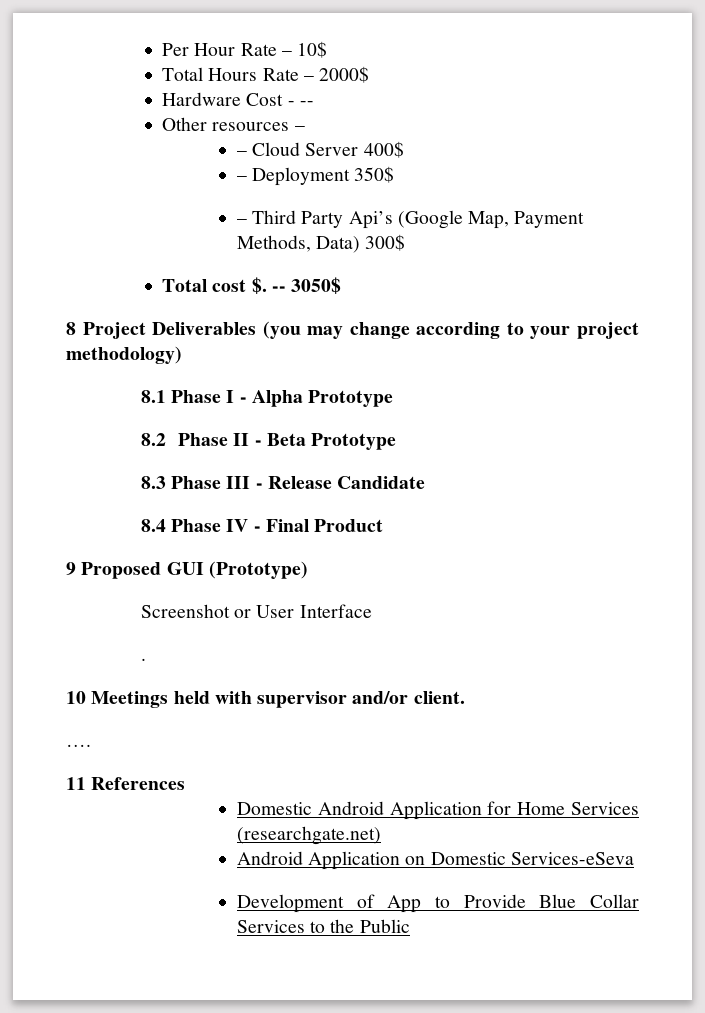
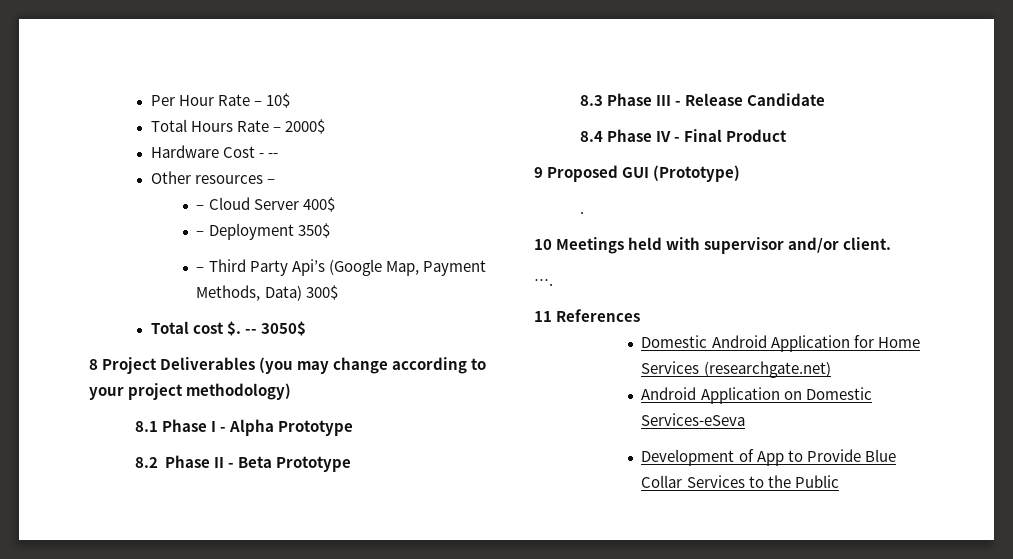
[140,604,372,618] // Screenshot or User Interface -> (741, 173) none

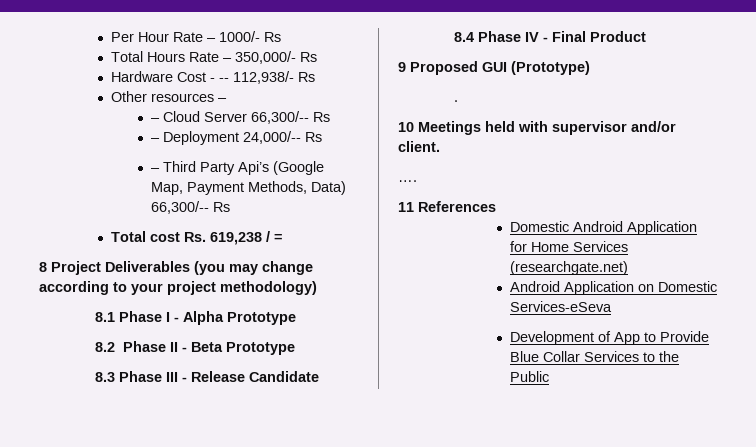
[266,93,291,108] 10$ -> [218,31,281,42] 1000/- Rs
[285,119,326,134] 2000$ -> [234,51,317,64] 350,000/- Rs
(279, 155) none -> [232,71,315,84] 112,938/- Rs
[302,197,335,212] 400$ -> [250,111,330,124] 66,300/-- Rs
[297,223,330,238] 350$ -> [242,131,322,144] 24,000/-- Rs
[305,285,338,300] 300$ -> [150,201,230,214] 66,300/-- Rs
[227,321,307,336] $. -- 3050$ -> [183,231,282,245] Rs. 619,238 / =

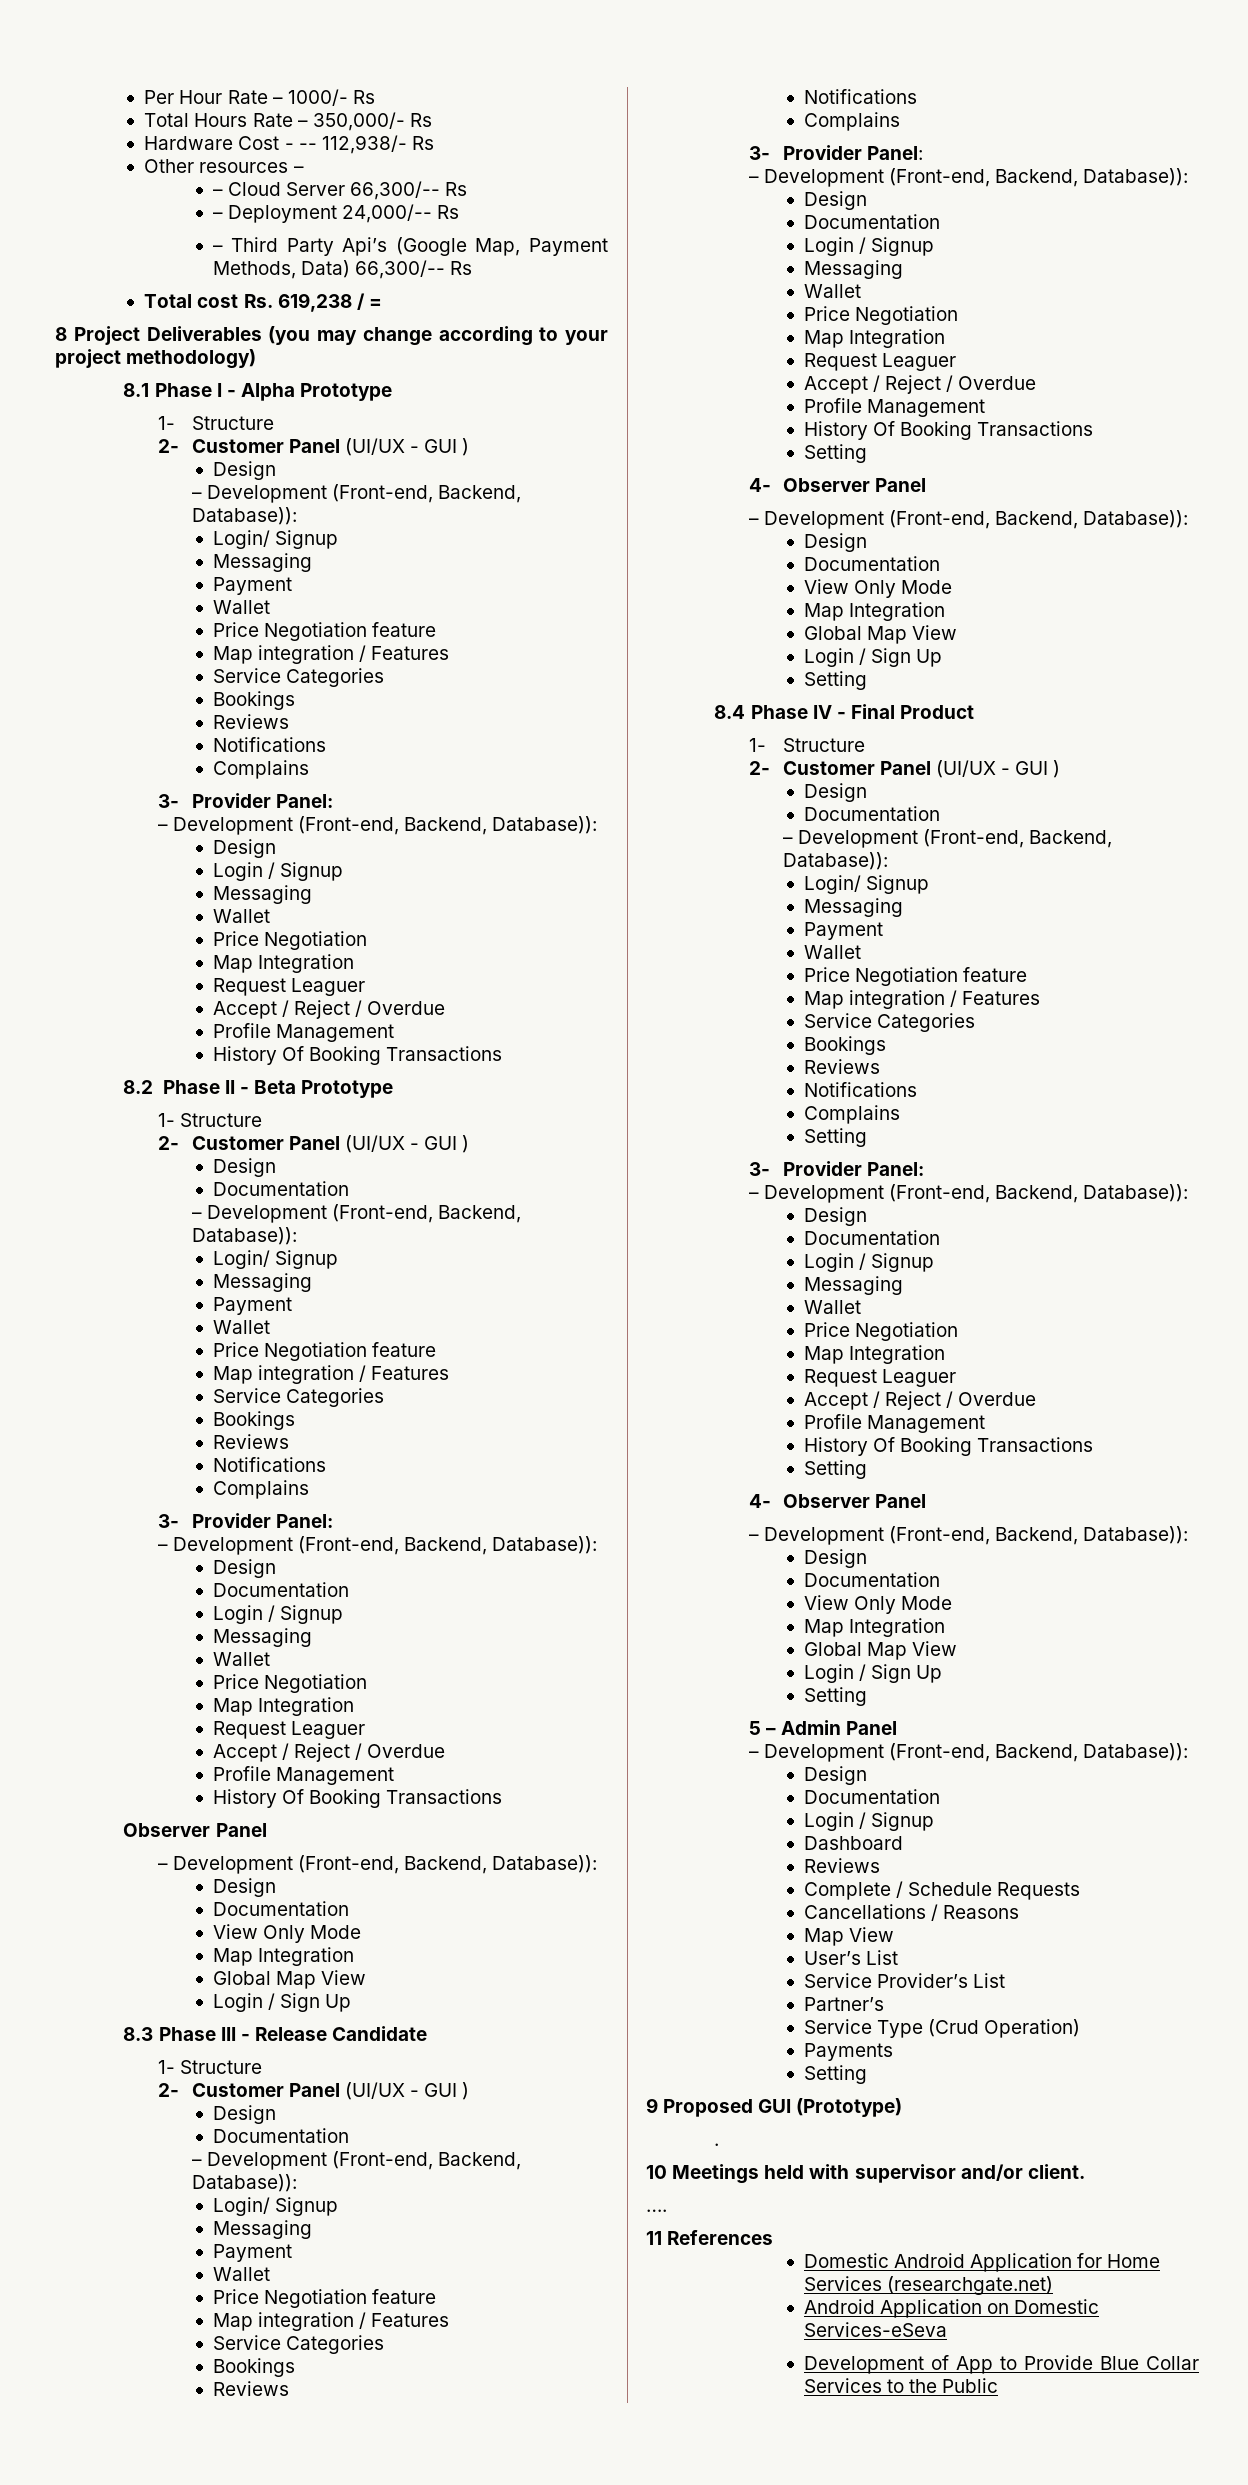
(296, 318) none -> [157,416,274,430] [157,438,470,456] [212,461,276,480] [191,484,522,503] [191,507,297,525] [212,530,338,549] [212,553,312,572] [212,577,292,595] [212,600,270,614] [212,622,436,641] [212,645,450,664] [212,668,384,687] [212,691,295,710] [212,714,289,729] [212,737,326,752] [212,760,309,779] [157,793,333,808] [157,816,598,835] [212,839,276,858] [212,862,343,881] [212,885,312,904] [212,909,270,923] [212,931,367,950] [212,954,354,973] [212,978,365,996] [212,1000,446,1019] [212,1023,394,1042] [212,1046,503,1065] // 1- Structure // 2- Customer Panel (UI/UX - GUI ) // Design // – Development (Front-end, Backend, Database)): // Login/ Signup // Messaging // Payment // Wallet // Price Negotiation feature // Map integration / Features // Service Categories // Bookings // Reviews // Notifications // Complains // 3- Provider Panel: // – Development (Front-end, Backend, Database)): // Design // Login / Signup // Messaging // Wallet // Price Negotiation // Map Integration // Request Leaguer // Accept / Reject / Overdue // Profile Management // History Of Booking Transactions
(295, 348) none -> [157,1113,262,1127] [157,1135,470,1153] [212,1158,276,1177] [212,1181,349,1196] [191,1204,522,1223] [191,1227,297,1245] [212,1250,338,1269] [212,1273,312,1292] [212,1297,292,1315] [212,1320,270,1334] [212,1342,436,1361] [212,1365,450,1384] [212,1388,384,1407] [212,1411,295,1430] [212,1434,289,1449] [212,1457,326,1472] [212,1480,309,1499] [157,1513,333,1528] [157,1536,598,1555] [212,1559,276,1578] [212,1582,349,1597] [212,1605,343,1624] [212,1628,312,1647] [212,1652,270,1666] [212,1674,367,1693] [212,1697,354,1716] [212,1721,365,1739] [212,1743,446,1762] [212,1766,394,1785] [212,1789,503,1808] [123,1823,267,1837] [157,1855,598,1874] [212,1878,276,1897] [212,1901,349,1916] [212,1924,361,1943] [212,1947,354,1966] [212,1970,366,1989] [212,1993,352,2012] // 1- Structure // 2- Customer Panel (UI/UX - GUI ) // Design // Documentation // – Development (Front-end, Backend, Database)): // Login/ Signup // Messaging // Payment // Wallet // Price Negotiation feature // Map integration / Features // Service Categories // Bookings // Reviews // Notifications // Complains // 3- Provider Panel: // – Development (Front-end, Backend, Database)): // Design // Documentation // Login / Signup // Messaging // Wallet // Price Negotiation // Map Integration // Request Leaguer // Accept / Reject / Overdue // Profile Management // History Of Booking Transactions // Observer Panel // – Development (Front-end, Backend, Database)): // Design // Documentation // View Only Mode // Map Integration // Global Map View // Login / Sign Up
(319, 376) none -> [157,2060,262,2074] [157,2082,470,2100] [212,2105,276,2124] [212,2128,349,2143] [191,2151,522,2170] [191,2174,297,2192] [212,2197,338,2216] [212,2220,312,2239] [212,2244,292,2262] [212,2267,270,2281] [212,2289,436,2308] [212,2312,450,2331] [212,2335,384,2354] [212,2358,295,2377] [212,2381,289,2396] [803,89,917,104] [803,112,900,131] [748,145,923,160] [748,168,1189,187] [803,191,867,210] [803,214,940,229] [803,237,934,256] [803,260,903,279] [803,284,861,298] [803,306,958,325] [803,329,945,348] [803,353,956,371] [803,375,1037,394] [803,398,985,417] [803,421,1094,440] [803,444,867,463] [748,478,926,492] [748,510,1189,529] [803,533,867,552] [803,556,940,571] [803,579,952,598] [803,602,945,621] [803,625,957,644] [803,648,943,667] [803,671,867,690] // 1- Structure // 2- Customer Panel (UI/UX - GUI ) // Design // Documentation // – Development (Front-end, Backend, Database)): // Login/ Signup // Messaging // Payment // Wallet // Price Negotiation feature // Map integration / Features // Service Categories // Bookings // Reviews // Notifications // Complains // 3- Provider Panel: // – Development (Front-end, Backend, Database)): // Design // Documentation // Login / Signup // Messaging // Wallet // Price Negotiation // Map Integration // Request Leaguer // Accept / Reject / Overdue // Profile Management // History Of Booking Transactions // Setting // 4- Observer Panel // – Development (Front-end, Backend, Database)): // Design // Documentation // View Only Mode // Map Integration // Global Map View // Login / Sign Up // Setting
(646, 36) none -> [748,738,865,752] [748,760,1061,778] [803,783,867,802] [803,806,940,821] [782,829,1113,848] [782,852,888,870] [803,875,929,894] [803,898,903,917] [803,922,883,940] [803,945,861,959] [803,967,1027,986] [803,990,1041,1009] [803,1013,975,1032] [803,1036,886,1055] [803,1059,880,1074] [803,1082,917,1097] [803,1105,900,1124] [803,1128,867,1147] [748,1161,924,1176] [748,1184,1189,1203] [803,1207,867,1226] [803,1230,940,1245] [803,1253,934,1272] [803,1276,903,1295] [803,1300,861,1314] [803,1322,958,1341] [803,1345,945,1364] [803,1369,956,1387] [803,1391,1037,1410] [803,1414,985,1433] [803,1437,1094,1456] [803,1460,867,1479] [748,1494,926,1508] [748,1526,1189,1545] [803,1549,867,1568] [803,1572,940,1587] [803,1595,952,1614] [803,1618,945,1637] [803,1641,957,1660] [803,1664,943,1683] [803,1687,867,1706] [748,1720,898,1735] [748,1743,1189,1762] [803,1766,867,1785] [803,1789,940,1804] [803,1812,934,1831] [803,1836,903,1850] [803,1858,880,1873] [803,1881,1081,1900] [803,1904,1019,1921] [803,1927,894,1946] [803,1950,898,1965] [803,1973,1005,1988] [803,1997,884,2011] [803,2019,1081,2038] [803,2043,893,2061] [803,2065,867,2084] // 1- Structure // 2- Customer Panel (UI/UX - GUI ) // Design // Documentation // – Development (Front-end, Backend, Database)): // Login/ Signup // Messaging // Payment // Wallet // Price Negotiation feature // Map integration / Features // Service Categories // Bookings // Reviews // Notifications // Complains // Setting // 3- Provider Panel: // – Development (Front-end, Backend, Database)): // Design // Documentation // Login / Signup // Messaging // Wallet // Price Negotiation // Map Integration // Request Leaguer // Accept / Reject / Overdue // Profile Management // History Of Booking Transactions // Setting // 4- Observer Panel // – Development (Front-end, Backend, Database)): // Design // Documentation // View Only Mode // Map Integration // Global Map View // Login / Sign Up // Setting // 5 – Admin Panel // – Development (Front-end, Backend, Database)): // Design // Documentation // Login / Signup // Dashboard // Reviews // Complete / Schedule Requests // Cancellations / Reasons // Map View // User’s List // Service Provider’s List // Partner’s // Service Type (Crud Operation) // Payments // Setting

